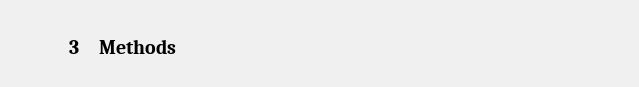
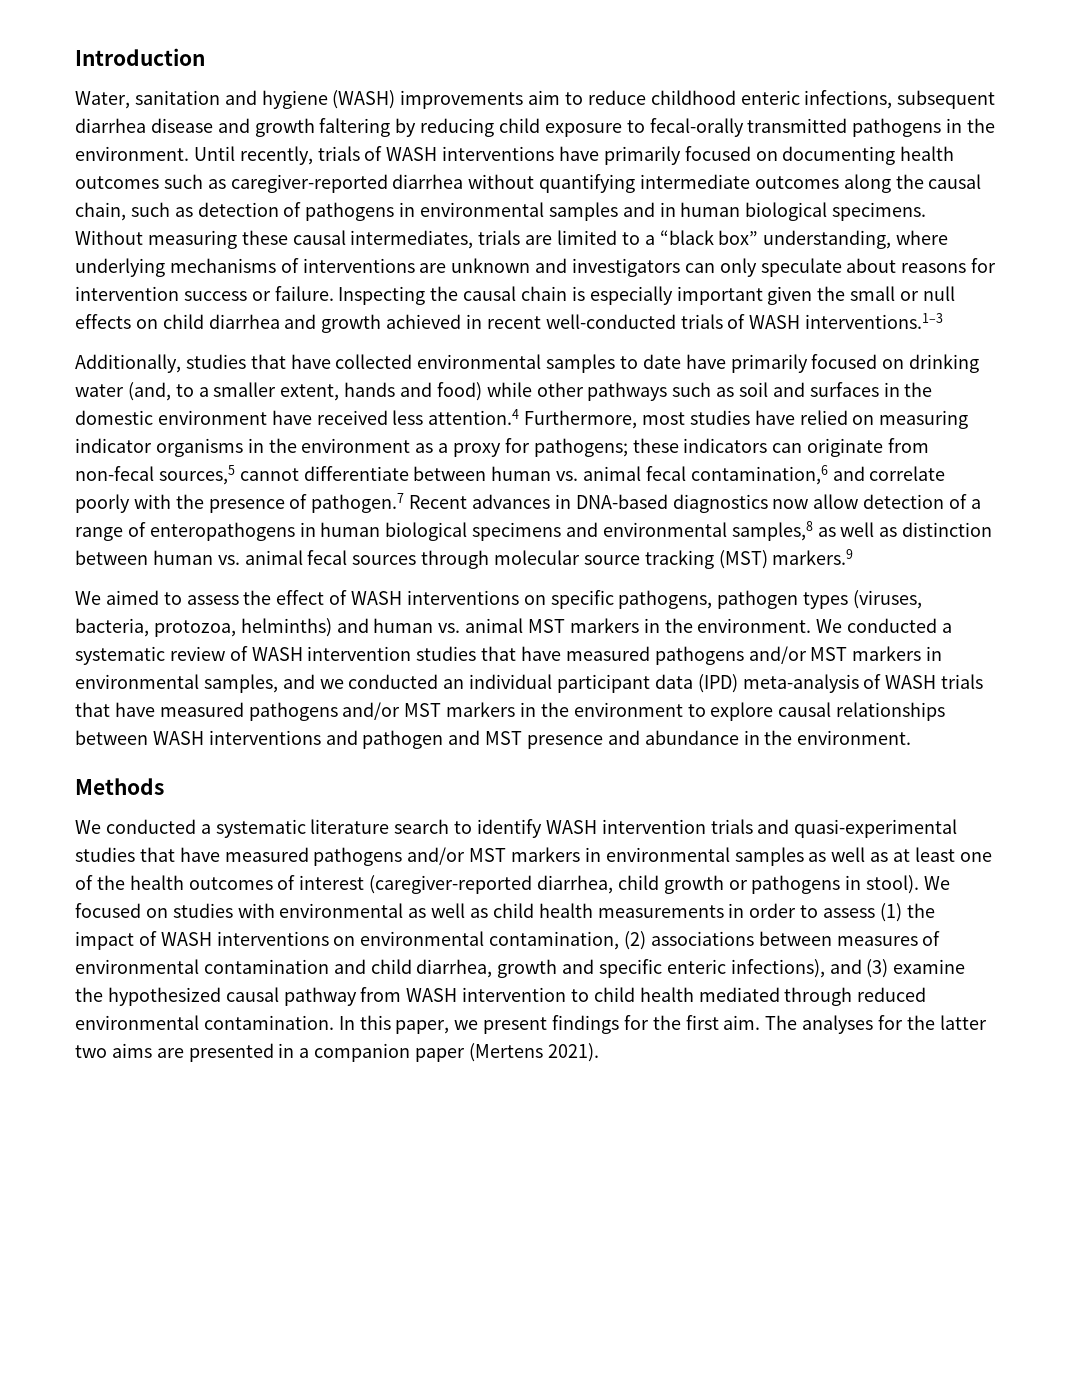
[69,39,177,54] 3 Methods -> [75,48,205,66] [75,90,996,109] [75,118,996,137] [75,146,955,165] [75,174,982,193] [75,202,927,221] [75,230,949,249] [75,258,997,277] [75,286,955,305] [75,313,944,333] [75,354,980,373] [75,382,933,401] [75,409,969,429] [75,438,930,457] [75,465,946,485] [75,493,981,513] [75,521,993,541] [75,549,854,569] [75,590,923,609] [75,618,953,637] [75,646,943,665] [75,674,984,693] [75,702,946,721] [75,730,912,749] [75,778,164,795] [75,819,958,838] [75,847,992,866] [75,875,951,894] [75,903,935,922] [75,931,941,950] [75,959,966,978] [75,987,927,1006] [75,1015,987,1034] [75,1043,599,1062] Introduction // Water, sanitation and hygiene (WASH) improvements aim to reduce childhood enteric infections, subsequent diarrhea disease and growth faltering by reducing child exposure to fecal-orally transmitted pathogens in the environment. Until recently, trials of WASH interventions have primarily focused on documenting health outcomes such as caregiver-reported diarrhea without quantifying intermediate outcomes along the causal chain, such as detection of pathogens in environmental samples and in human biological specimens. Without measuring these causal intermediates, trials are limited to a “black box” understanding, where underlying mechanisms of interventions are unknown and investigators can only speculate about reasons for intervention success or failure. Inspecting the causal chain is especially important given the small or null effects on child diarrhea and growth achieved in recent well-conducted trials of WASH interventions.1–3 // Additionally, studies that have collected environmental samples to date have primarily focused on drinking water (and, to a smaller extent, hands and food) while other pathways such as soil and surfaces in the domestic environment have received less attention.4 Furthermore, most studies have relied on measuring indicator organisms in the environment as a proxy for pathogens; these indicators can originate from non-fecal sources,5 cannot differentiate between human vs. animal fecal contamination,6 and correlate poorly with the presence of pathogen.7 Recent advances in DNA-based diagnostics now allow detection of a range of enteropathogens in human biological specimens and environmental samples,8 as well as distinction between human vs. animal fecal sources through molecular source tracking (MST) markers.9 // We aimed to assess the effect of WASH interventions on specific pathogens, pathogen types (viruses, bacteria, protozoa, helminths) and human vs. animal MST markers in the environment. We conducted a systematic review of WASH intervention studies that have measured pathogens and/or MST markers in environmental samples, and we conducted an individual participant data (IPD) meta-analysis of WASH trials that have measured pathogens and/or MST markers in the environment to explore causal relationships between WASH interventions and pathogen and MST presence and abundance in the environment. // Methods // We conducted a systematic literature search to identify WASH intervention trials and quasi-experimental studies that have measured pathogens and/or MST markers in environmental samples as well as at least one of the health outcomes of interest (caregiver-reported diarrhea, child growth or pathogens in stool). We focused on studies with environmental as well as child health measurements in order to assess (1) the impact of WASH interventions on environmental contamination, (2) associations between measures of environmental contamination and child diarrhea, growth and specific enteric infections), and (3) examine the hypothesized causal pathway from WASH intervention to child health mediated through reduced environmental contamination. In this paper, we present findings for the first aim. The analyses for the latter two aims are presented in a companion paper (Mertens 2021).

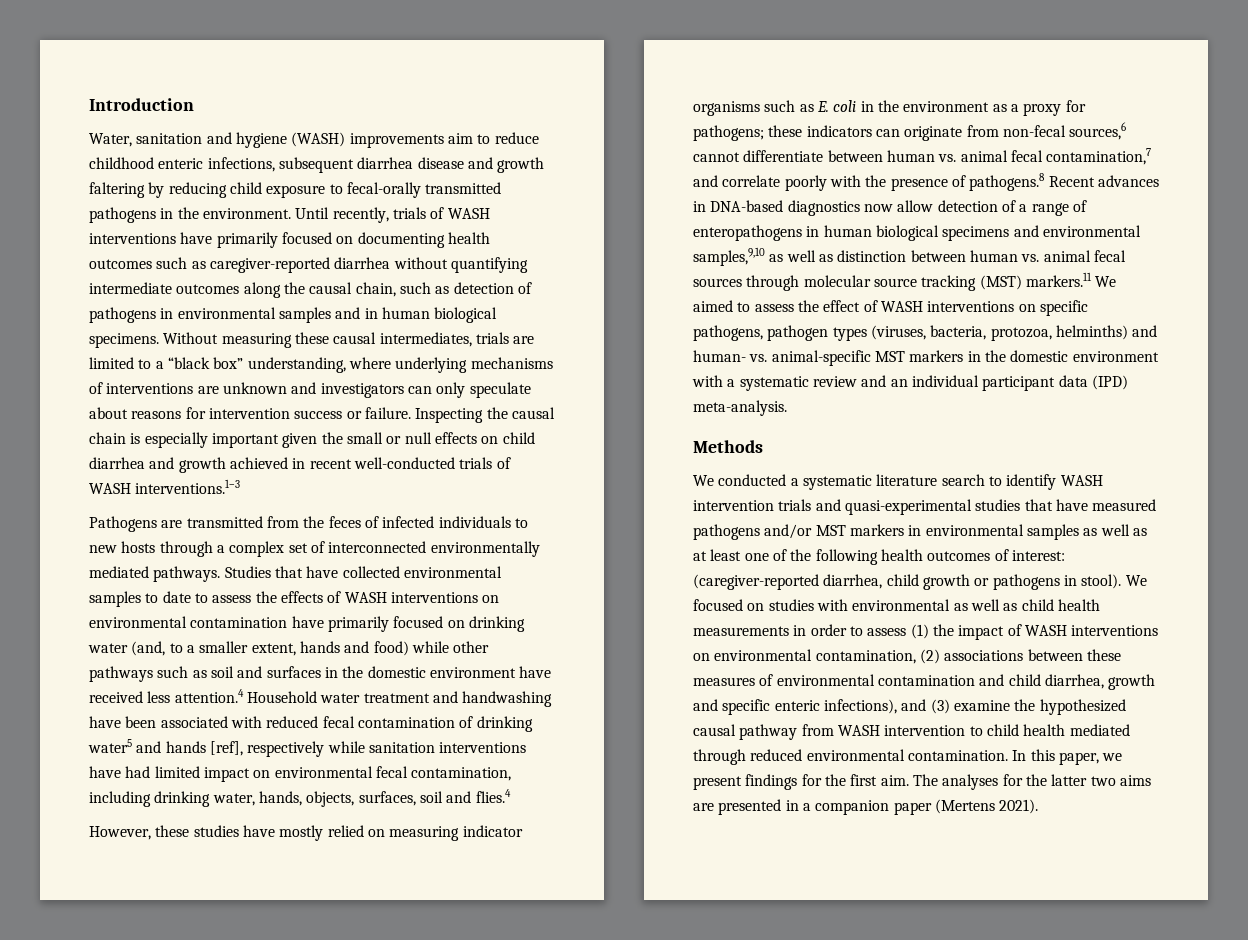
[75,354,246,373] Additionally, studies -> [89,516,528,532] [89,541,540,557] [89,566,271,582] Pathogens are transmitted from the feces of infected individuals to new hosts through a complex set of interconnected environmentally mediated pathways. Studies
(681, 361) none -> [194,591,500,603] [89,616,288,628] to assess the effects of WASH interventions on environmental contamination
[524,410,686,429] Furthermore, most -> [246,691,553,707] [89,716,533,732] [88,739,527,757] [89,766,512,782] [89,789,511,807] [89,825,190,840] Household water treatment and handwashing have been associated with reduced fecal contamination of drinking water5 and hands [ref], respectively while sanitation interventions have had limited impact on environmental fecal contamination, including drinking water, hands, objects, surfaces, soil and flies.4 // However, these
(795, 417) none -> [279,825,324,841] mostly
(243, 447) none -> [764,100,857,112] such as E. coli
[158,465,235,485] sources,5 -> [1069,122,1127,140] sources,6
[690,465,828,485] contamination,6 -> [1046,148,1152,165] contamination,7
[311,493,405,513] pathogen.7 -> [969,173,1046,191] pathogens.8
[731,521,813,541] samples,8 -> [693,247,765,266] samples,9,10
[772,549,854,565] markers.9 // -> [1025,272,1092,287] markers.11
[373,618,953,633] [75,646,943,665] [75,674,439,693] human vs. animal MST markers in the environment. We conducted a systematic review of WASH intervention studies that have measured pathogens and/or MST markers in environmental samples, and we conducted -> [693,350,1159,366] [692,375,887,391] human- vs. animal-specific MST markers in the domestic environment with a systematic review and
[742,674,984,693] [75,702,946,721] [75,730,912,749] meta-analysis of WASH trials that have measured pathogens and/or MST markers in the environment to explore causal relationships between WASH interventions and pathogen and MST presence and abundance in the environment. -> [693,400,787,416] meta-analysis.
(125, 882) none -> [815,549,878,565] following
[299,875,365,890] interest -> [1011,550,1065,561] interest:
(832, 938) none -> [1086,649,1121,661] these

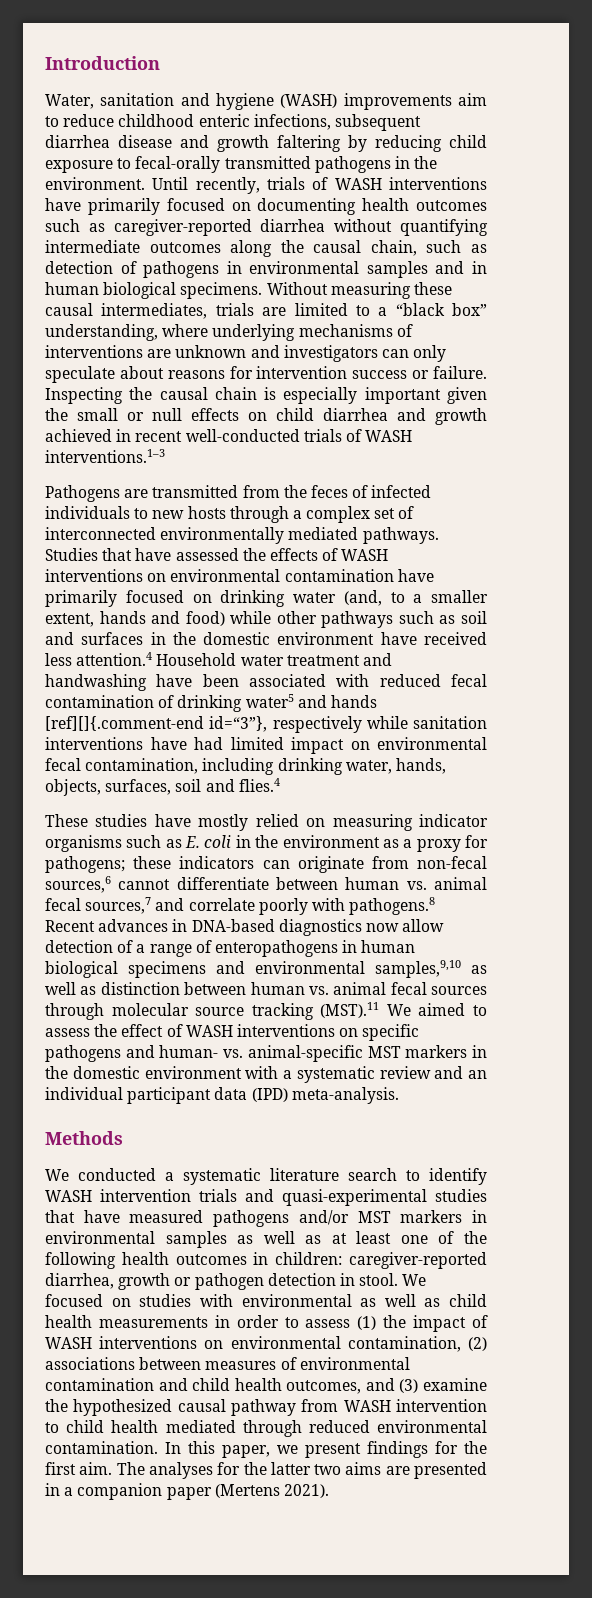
[342,566,502,578] [89,591,252,607] collected environmental samples to date to assess -> [175,548,239,561] assessed
[209,741,243,756] [ref], -> [45,716,268,732] [ref][]{.comment-end id=“3”},
[89,825,190,840] However, these -> [45,814,88,827] These
[1046,148,1152,165] contamination,7 -> [85,897,152,914] sources,7
[865,175,966,191] the presence of -> (345, 904) none
[979,272,1092,290] (MST) markers.11 -> [320,1002,380,1018] (MST).11
[693,325,1128,341] pathogens, pathogen types (viruses, bacteria, protozoa, helminths) -> [45,1045,121,1062] pathogens
[994,549,1065,561] [693,574,1122,590] of interest: (caregiver-reported diarrhea, child growth or pathogens in stool). -> [253,1252,488,1269] [45,1273,399,1290] in children: caregiver-reported diarrhea, growth or pathogen detection in stool.
[1086,649,1121,661] these -> (202, 1363) none
[1044,674,1156,690] [693,699,897,715] diarrhea, growth and specific enteric infections), -> [234,1378,362,1394] health outcomes,

